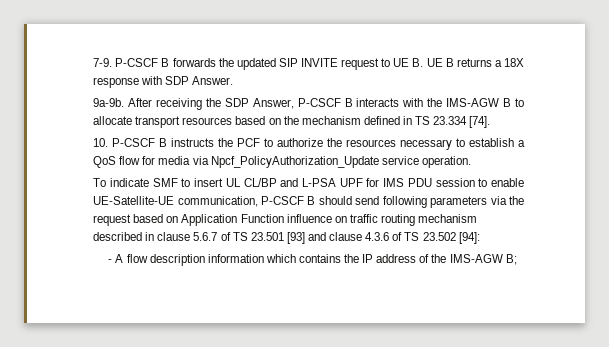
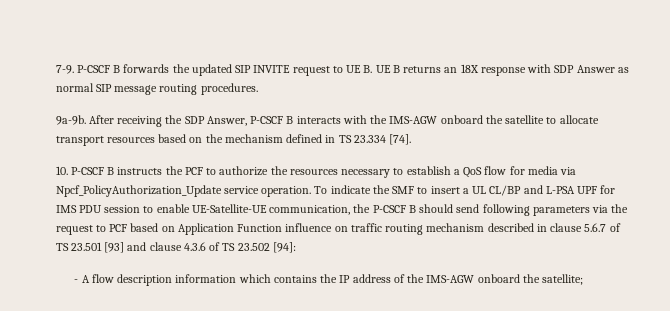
[494,60,502,67] a -> [444,67,458,73] an
[192,76,234,85] Answer. -> [576,65,629,73] [55,83,258,95] Answer as normal SIP message routing procedures.
[503,98,512,107] B -> [440,115,545,124] onboard the satellite
(471, 162) // -> (312, 191) none
(149, 182) none -> [372,185,390,194] the
(224, 182) none -> [462,188,469,194] a
(258, 201) none -> [353,204,371,213] the
(132, 220) none -> [95,224,128,232] to PCF
[505,254,517,265] B; -> [477,274,584,285] onboard the satellite;

